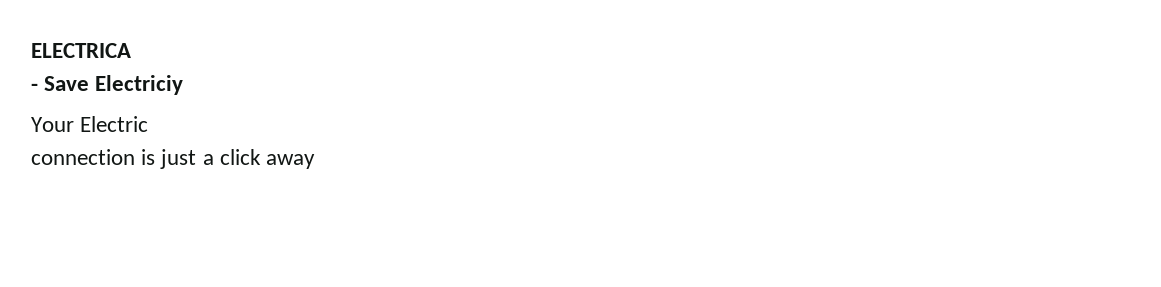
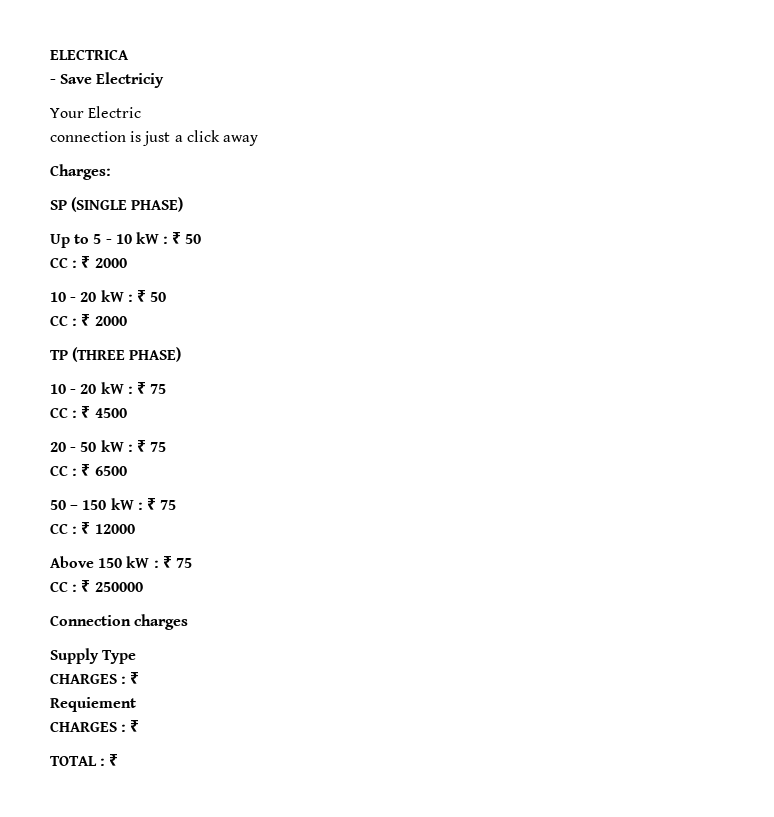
(316, 161) none -> [50,164,111,180] [50,197,184,212] [50,232,202,248] [50,256,127,268] [50,290,167,302] [50,314,127,326] [50,347,182,362] [50,382,167,394] [50,406,127,418] [50,440,167,452] [50,464,127,476] [50,498,177,510] [50,522,135,534] [50,556,192,568] [50,580,143,592] [50,614,189,630] [50,648,137,664] [50,672,140,684] [50,697,136,712] [50,720,140,732] [50,754,119,766] // Charges: // SP (SINGLE PHASE) // Up to 5 - 10 kW : ₹ 50 // CC : ₹ 2000 // 10 - 20 kW : ₹ 50 // CC : ₹ 2000 // TP (THREE PHASE) // 10 - 20 kW : ₹ 75 // CC : ₹ 4500 // 20 - 50 kW : ₹ 75 // CC : ₹ 6500 // 50 – 150 kW : ₹ 75 // CC : ₹ 12000 // Above 150 kW : ₹ 75 // CC : ₹ 250000 // Connection charges // Supply Type // CHARGES : ₹ // Requiement // CHARGES : ₹ // TOTAL : ₹

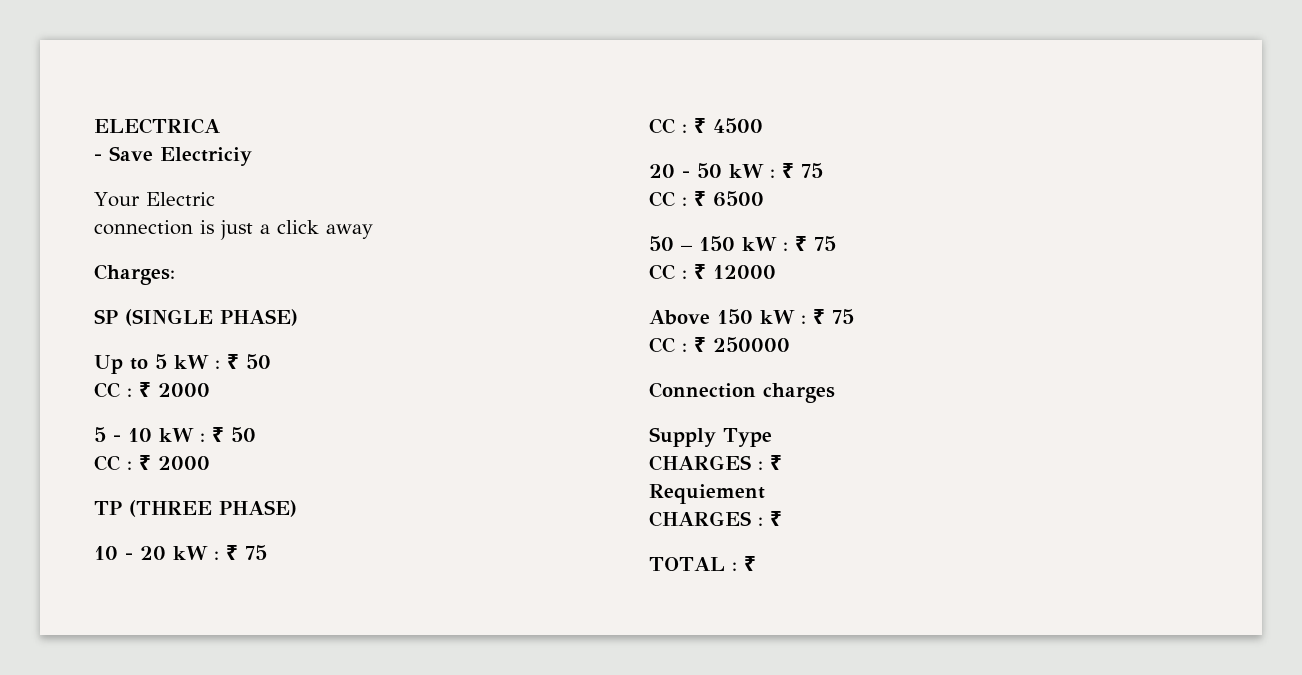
[105,232,202,244] [50,256,127,268] [50,292,97,302] - 10 kW : ₹ 50 // CC : ₹ 2000 // 10 - 20 -> [174,354,271,369] [94,382,210,398] [94,427,152,442] kW : ₹ 50 // CC : ₹ 2000 // 5 - 10

